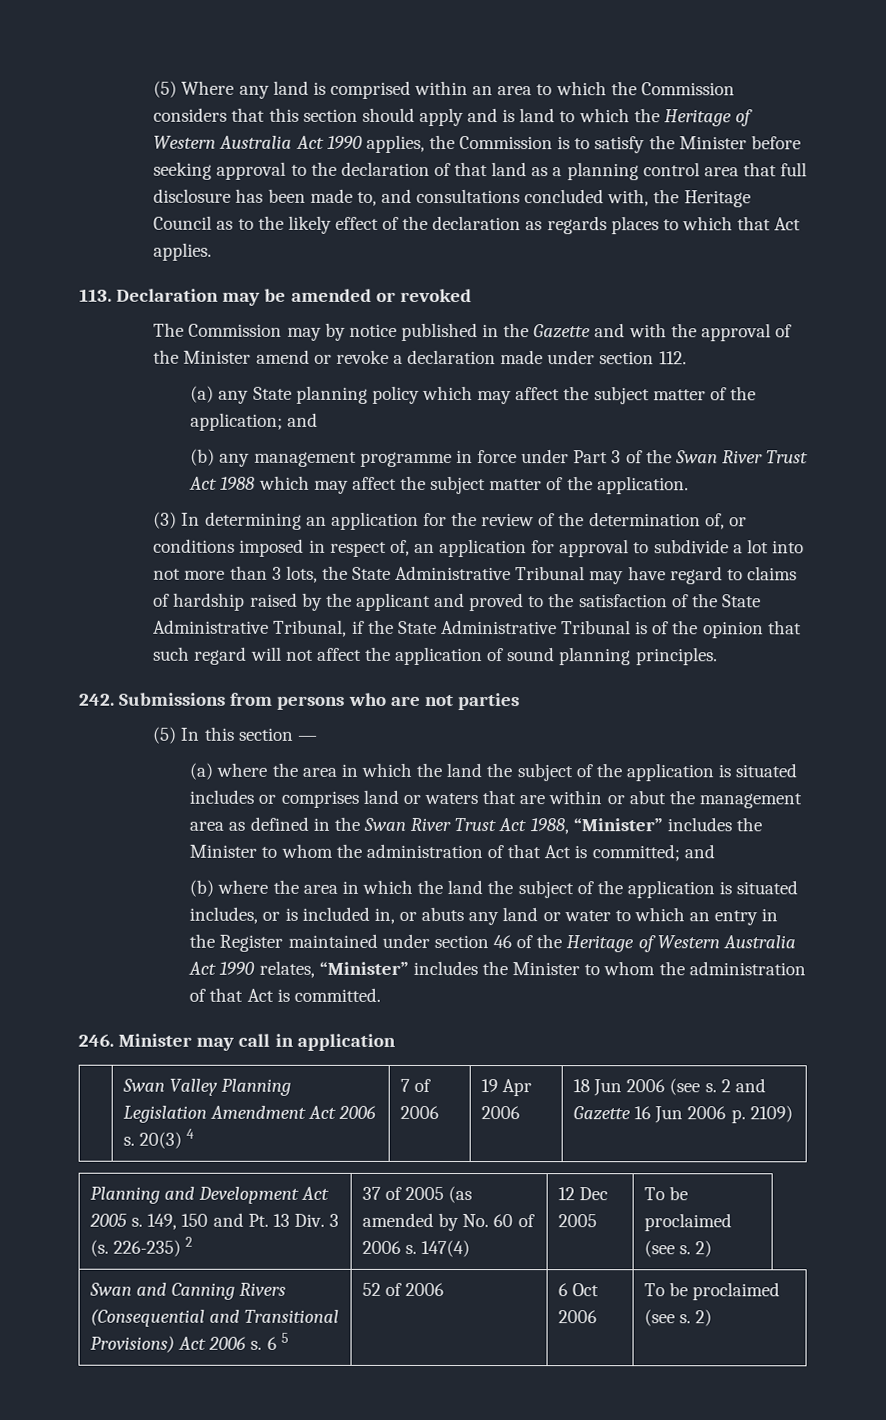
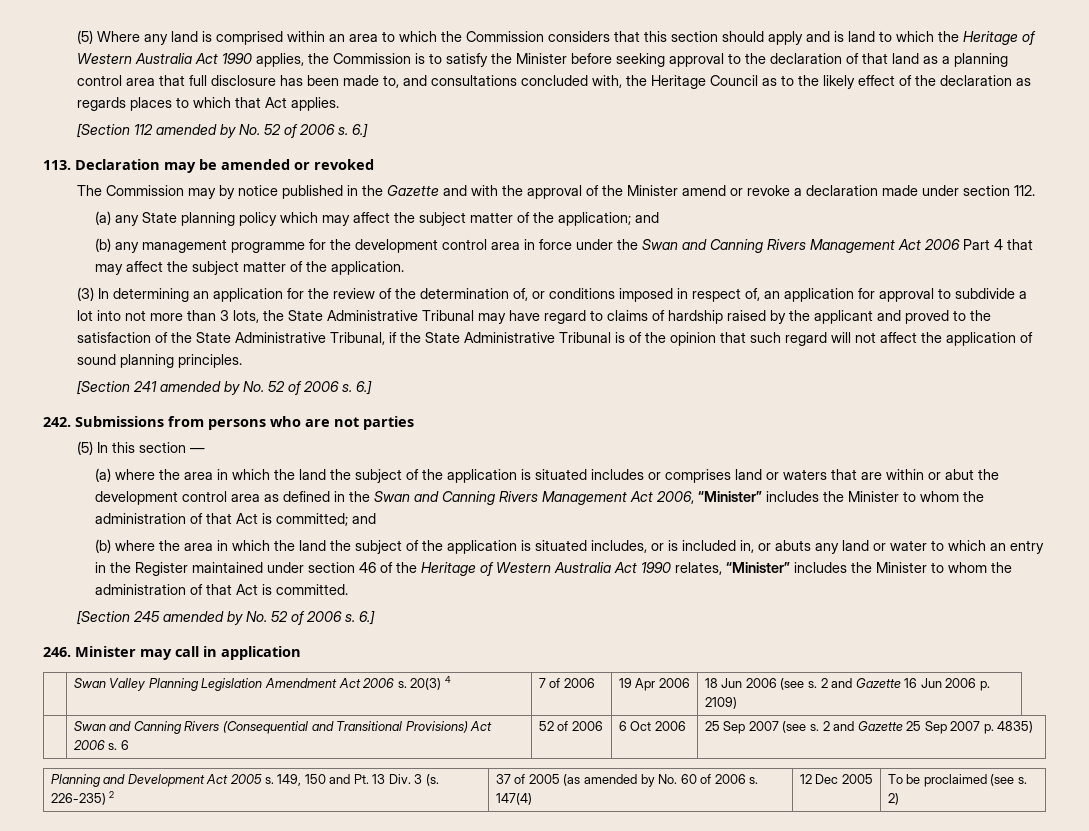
(213, 251) none -> [77,123,369,138] // [Section 112 amended by No. 52 of 2006 s. 6.]
[455,449,809,464] [189,475,310,490] in force under Part 3 of the Swan River Trust Act 1988 which -> [308,239,1033,253] for the development control area in force under the Swan and Canning Rivers Management Act 2006 Part 4 that
(718, 656) none -> [77,380,373,395] // [Section 241 amended by No. 52 of 2006 s. 6.]
[698,793,802,809] management -> [94,491,227,505] development control
[410,817,569,835] River Trust Act 1988, -> [413,491,694,505] and Canning Rivers Management Act 2006,
(381, 994) none -> [77,610,376,625] // [Section 245 amended by No. 52 of 2006 s. 6.]
(793, 1114) none -> [73,721,493,734] [72,740,129,750] [538,721,603,731] [618,721,686,731] [704,721,1034,734] // | Swan and Canning Rivers (Consequential and Transitional Provisions) Act 2006 s. 6 | 52 of 2006 | 6 Oct 2006 | 25 Sep 2007 (see s. 2 and Gazette 25 Sep 2007 p. 4835)
[89,1282,287,1300] [90,1308,340,1327] [90,1332,289,1353] [362,1282,445,1297] [558,1283,600,1297] [558,1310,598,1324] [644,1282,781,1301] [644,1309,713,1327] // Swan and Canning Rivers (Consequential and Transitional Provisions) Act 2006 s. 6 5 | 52 of 2006 | 6 Oct 2006 | To be proclaimed (see s. 2) -> (899, 799) none

